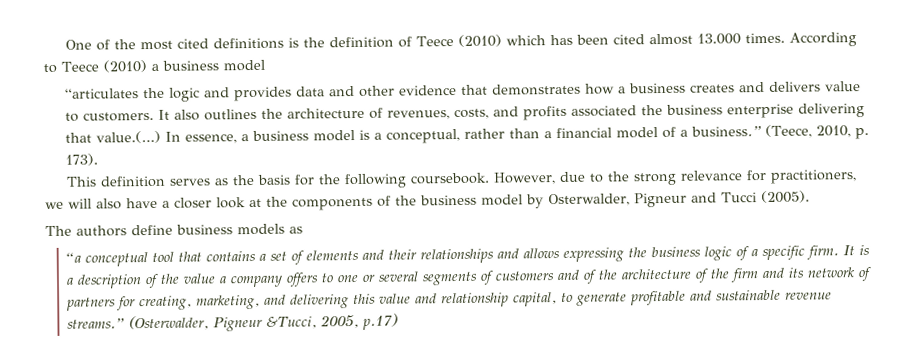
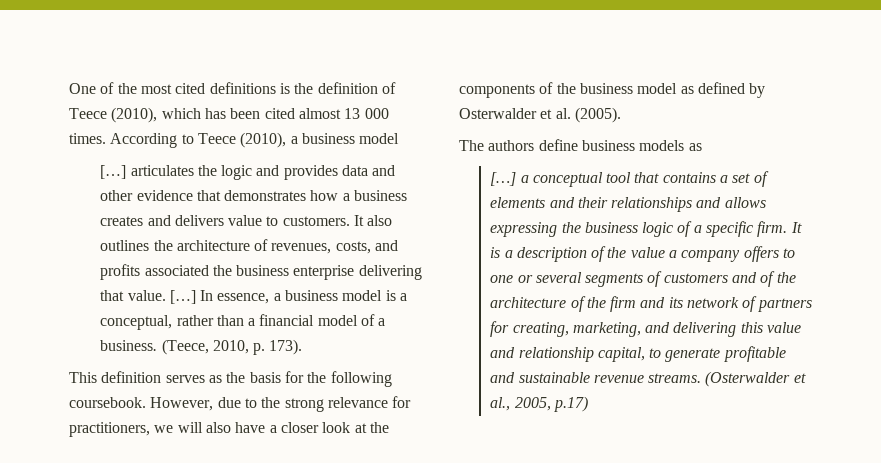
[458,34,503,47] (2010) -> [111,107,158,123] (2010),
[697,33,742,45] 13.000 -> [344,108,389,119] 13 000
[102,60,147,73] (2010) -> [240,132,287,148] (2010),
[64,88,139,99] “articulates -> [100,165,194,179] […] articulates
[95,130,161,144] value.(…) -> [127,290,196,304] value. […]
[690,126,762,137] business.” -> [100,340,158,351] business.
[526,192,757,209] by Osterwalder, Pigneur and Tucci -> [680,82,766,98] [459,108,571,119] as defined by Osterwalder et al.
[65,252,81,263] “a -> [490,172,529,186] […] a
[66,315,317,332] streams.” (Osterwalder, Pigneur &Tucci, -> [648,371,806,387] [490,397,511,411] streams. (Osterwalder et al.,

